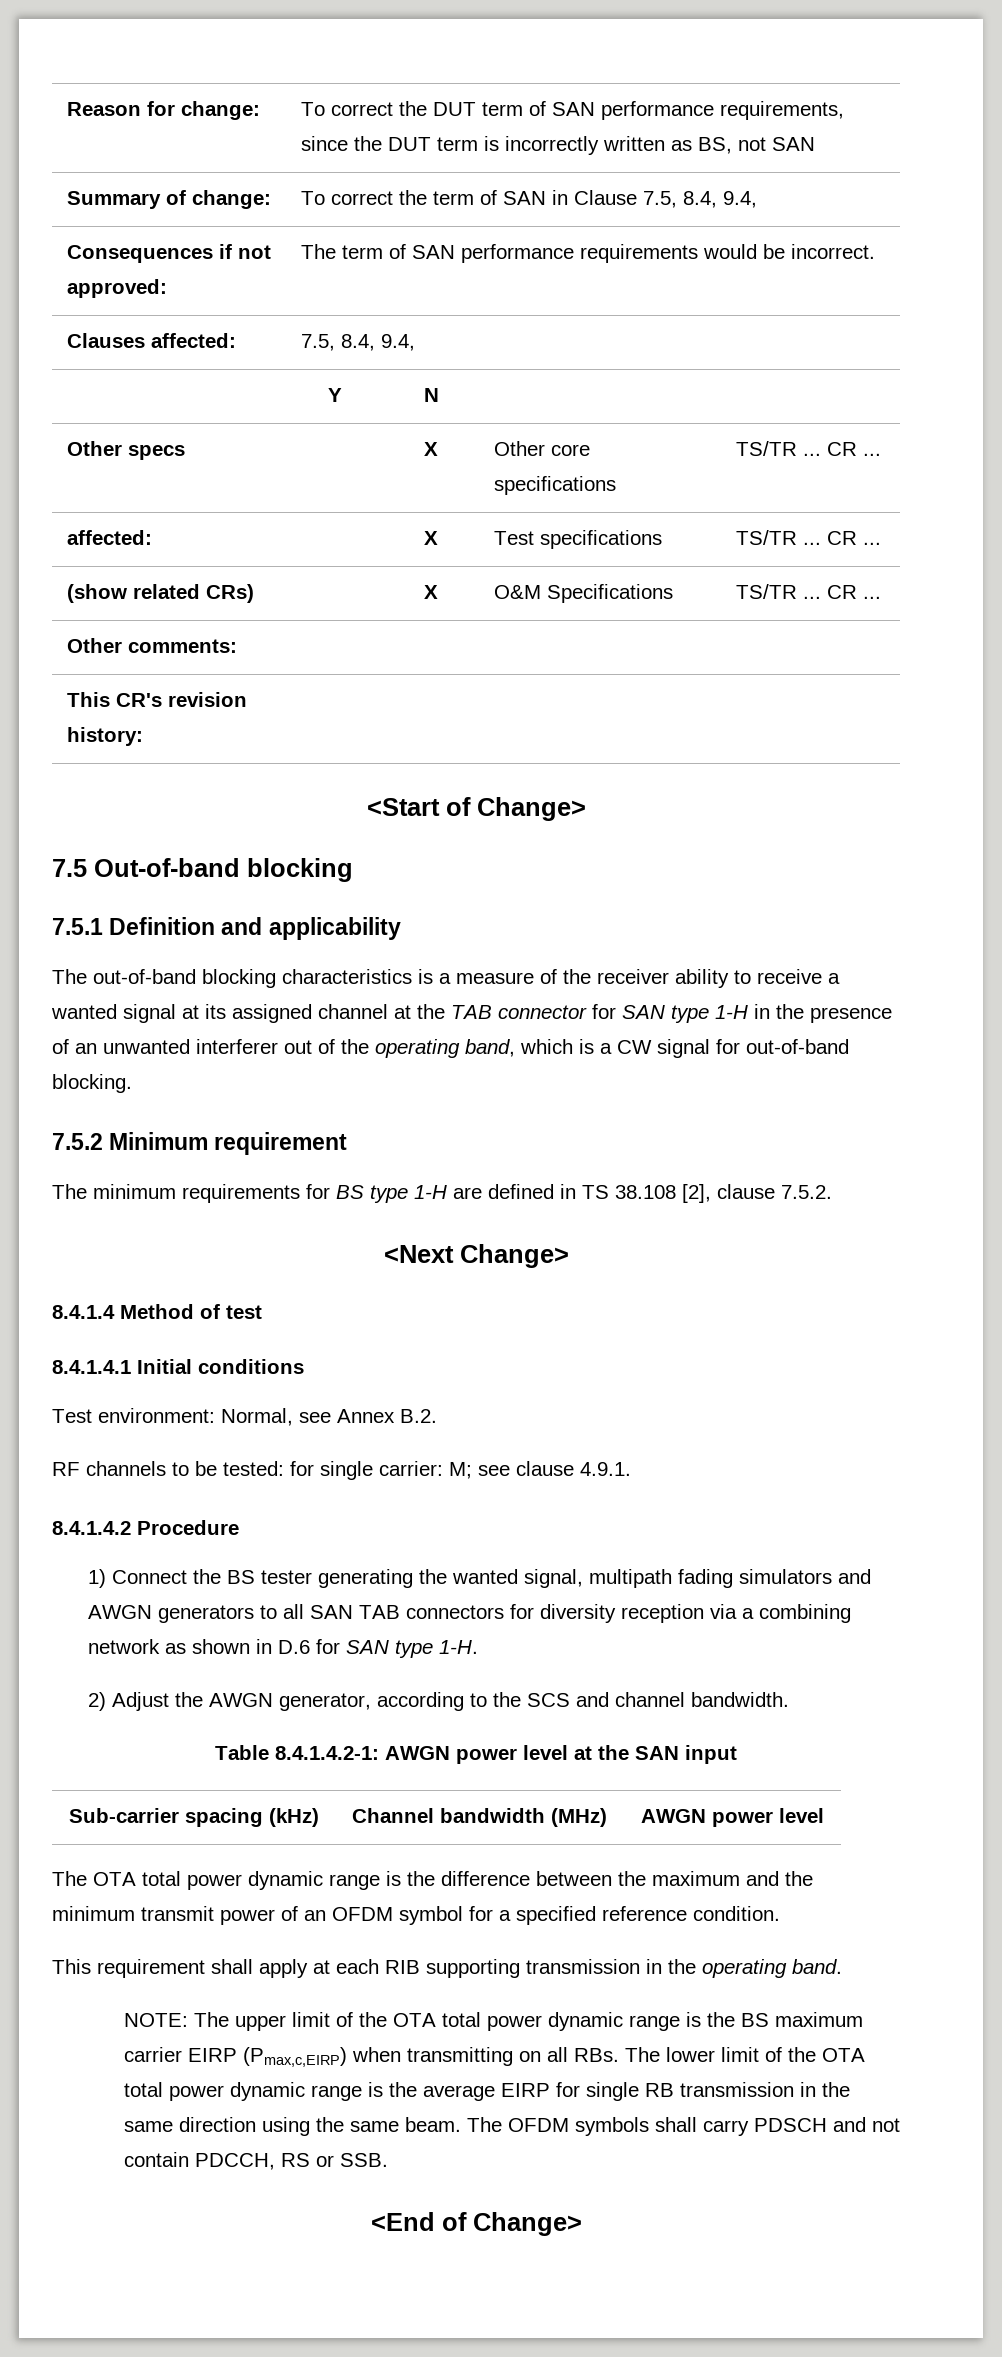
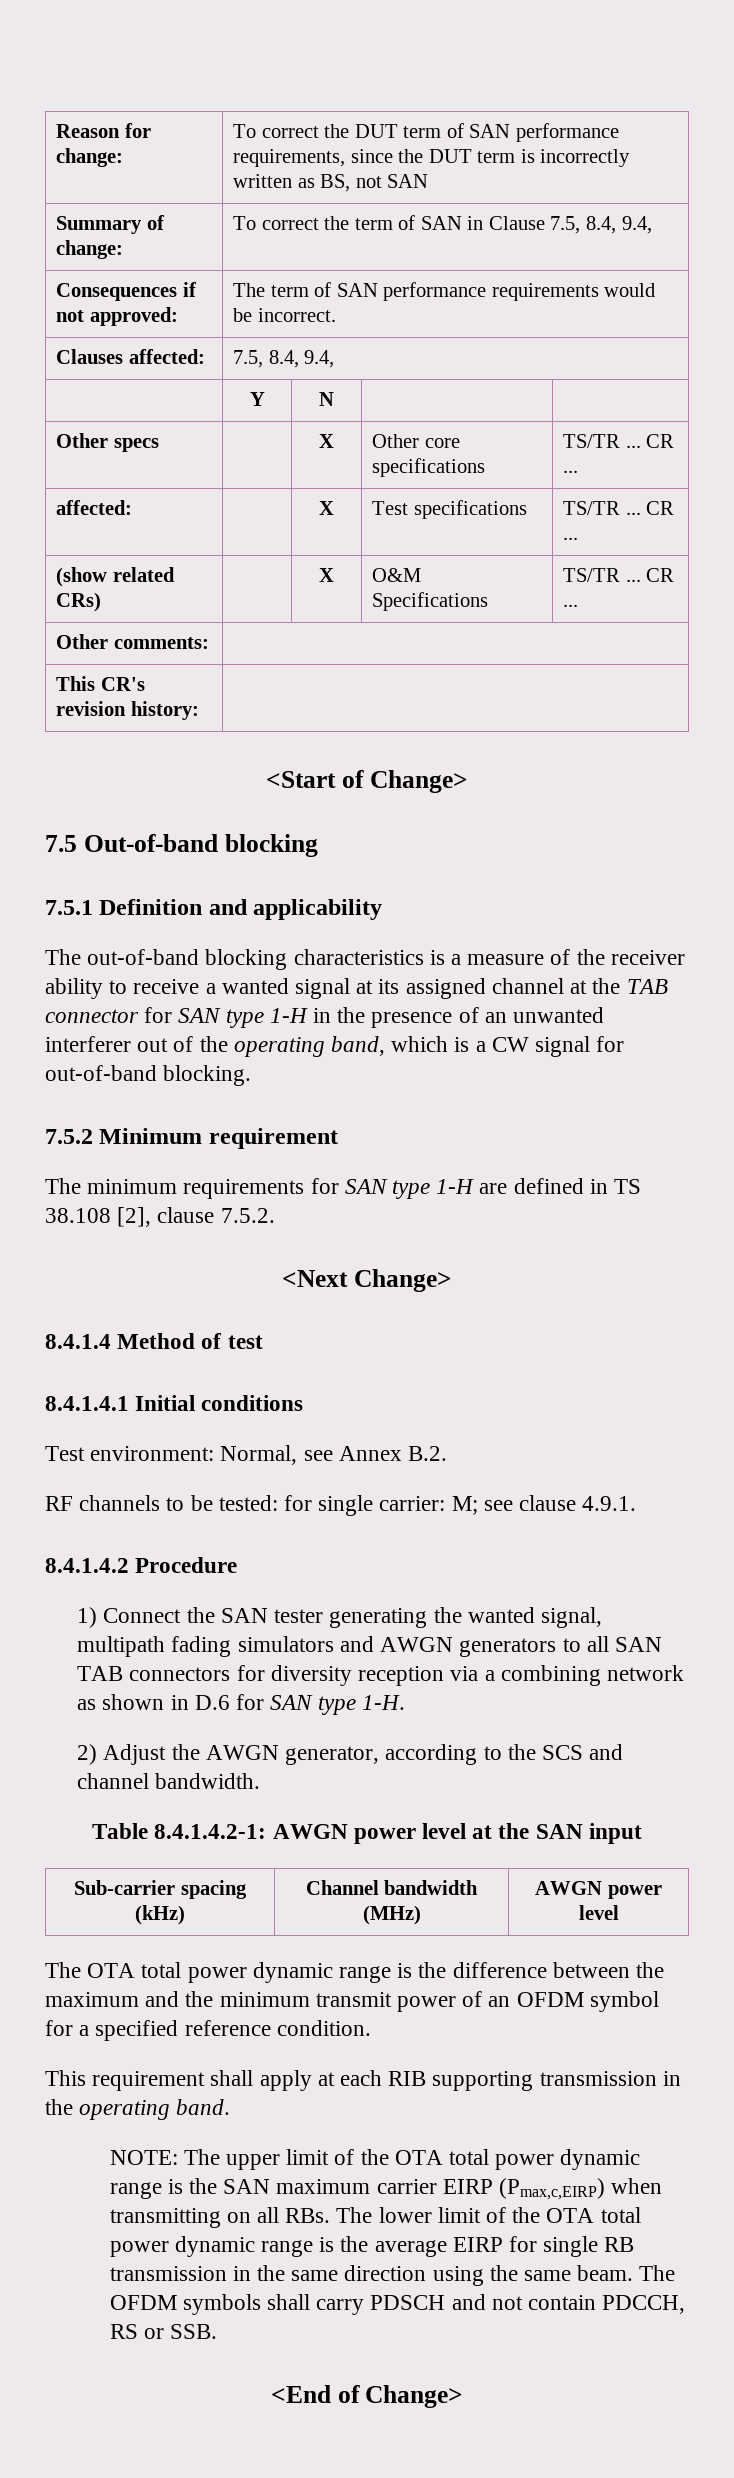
[336,1185,364,1199] BS -> [344,1179,388,1194] SAN
[226,1570,255,1584] BS -> [220,1608,268,1623] SAN
[740,2013,769,2027] BS -> [223,2179,271,2194] SAN

